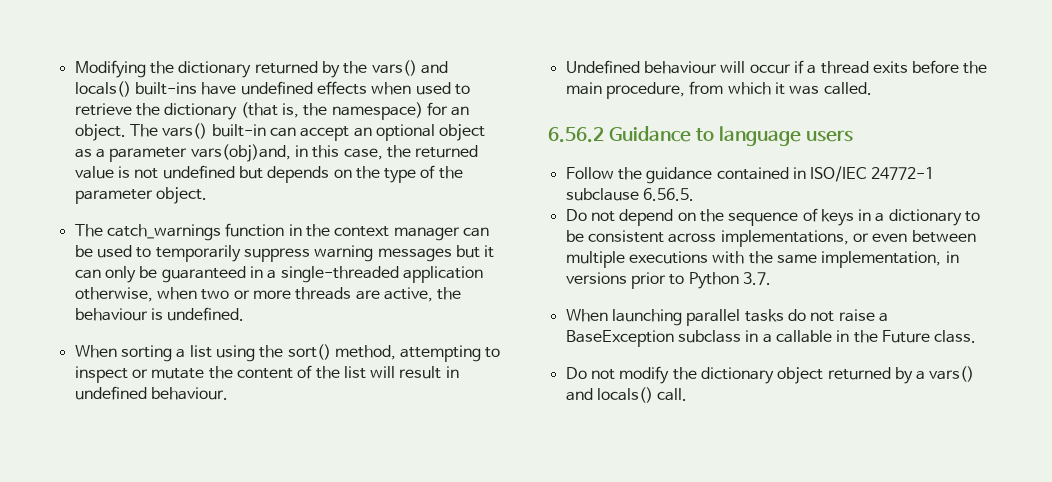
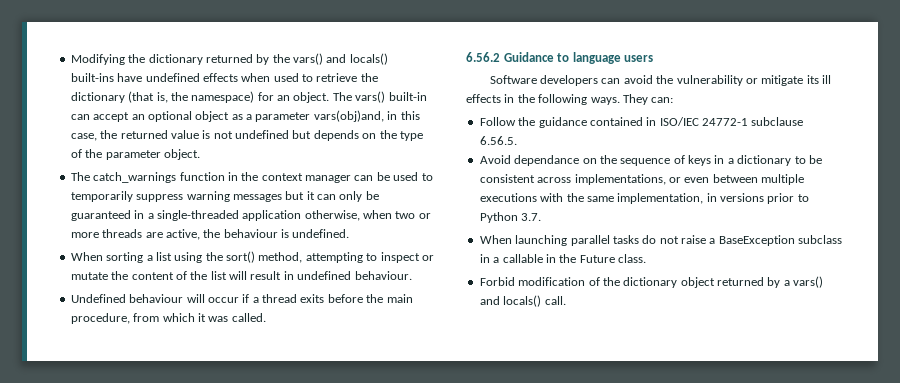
(853, 136) none -> [489,75,832,86] [466,94,674,105] // Software developers can avoid the vulnerability or mitigate its ill effects in the following ways. They can:
[565,209,674,226] Do not depend -> [479,155,580,166] Avoid dependance
[565,366,670,384] Do not modify -> [479,277,600,286] Forbid modification of

